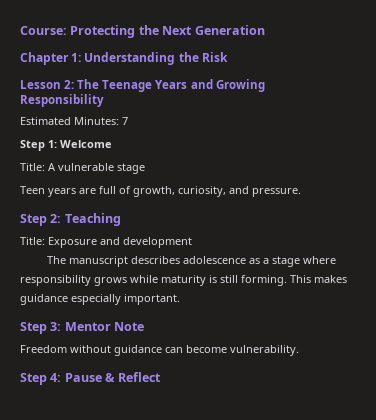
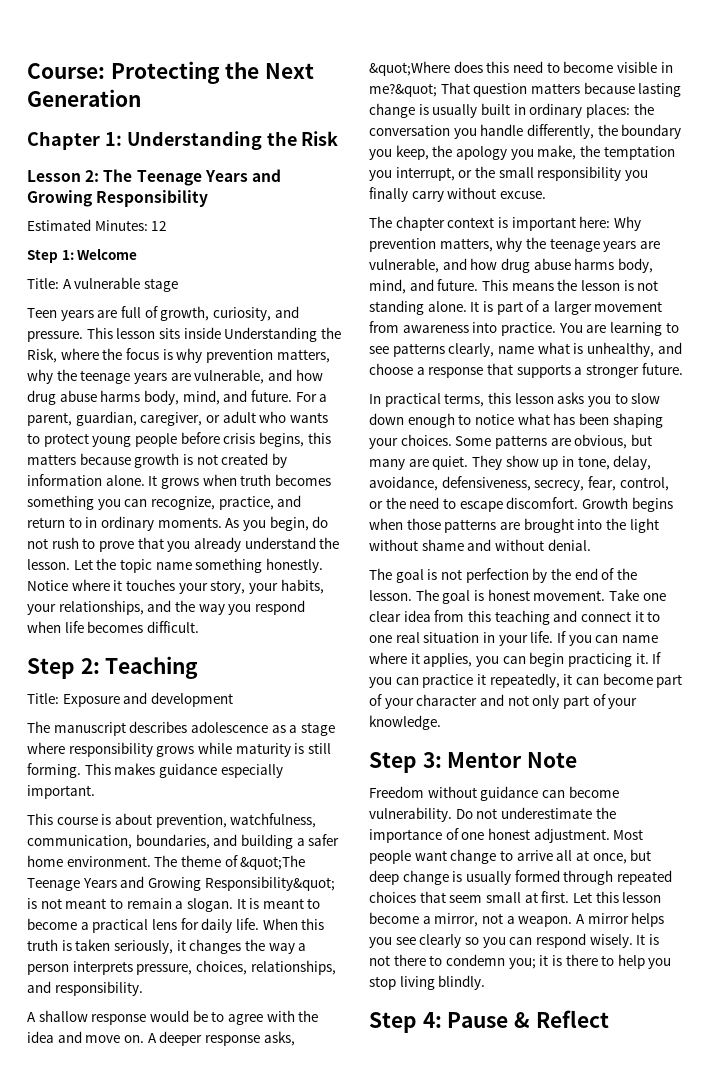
[122,117,128,125] 7 -> [151,221,168,231] 12
(301, 192) none -> [86,327,341,342] [27,348,330,363] [27,369,323,384] [27,390,328,405] [27,411,328,426] [27,432,331,447] [27,453,287,468] [27,474,331,489] [27,495,302,510] [27,516,329,531] [27,537,340,552] [27,558,323,573] [27,579,324,594] [27,600,305,615] [27,621,199,633] This lesson sits inside Understanding the Risk, where the focus is why prevention matters, why the teenage years are vulnerable, and how drug abuse harms body, mind, and future. For a parent, guardian, caregiver, or adult who wants to protect young people before crisis begins, this matters because growth is not created by information alone. It grows when truth becomes something you can recognize, practice, and return to in ordinary moments. As you begin, do not rush to prove that you already understand the lesson. Let the topic name something honestly. Notice where it touches your story, your habits, your relationships, and the way you respond when life becomes difficult.
(180, 299) none -> [27,813,317,828] [27,834,340,849] [27,855,306,870] [27,876,335,891] [27,898,321,912] [27,918,325,933] [27,939,307,954] [27,960,336,975] [27,981,143,996] [27,1010,319,1025] [27,1031,295,1046] [369,61,673,76] [369,82,682,97] [369,103,654,118] [369,124,682,139] [369,145,675,160] [369,166,648,181] [369,187,546,202] [369,216,641,231] [369,237,660,252] [369,258,653,273] [369,279,659,294] [369,300,663,315] [369,321,679,336] [369,342,682,357] [369,363,683,378] [369,392,661,407] [369,413,663,428] [369,434,652,449] [369,455,652,470] [369,476,669,491] [369,497,673,512] [369,518,659,533] [369,539,591,551] [369,568,637,583] [369,589,666,604] [369,610,661,625] [369,631,658,646] [369,652,662,667] [369,673,683,688] [369,694,638,709] [369,715,441,730] // This course is about prevention, watchfulness, communication, boundaries, and building a safer home environment. The theme of &quot;The Teenage Years and Growing Responsibility&quot; is not meant to remain a slogan. It is meant to become a practical lens for daily life. When this truth is taken seriously, it changes the way a person interprets pressure, choices, relationships, and responsibility. // A shallow response would be to agree with the idea and move on. A deeper response asks, &quot;Where does this need to become visible in me?&quot; That question matters because lasting change is usually built in ordinary places: the conversation you handle differently, the boundary you keep, the apology you make, the temptation you interrupt, or the small responsibility you finally carry without excuse. // The chapter context is important here: Why prevention matters, why the teenage years are vulnerable, and how drug abuse harms body, mind, and future. This means the lesson is not standing alone. It is part of a larger movement from awareness into practice. You are learning to see patterns clearly, name what is unhealthy, and choose a response that supports a stronger future. // In practical terms, this lesson asks you to slow down enough to notice what has been shaping your choices. Some patterns are obvious, but many are quiet. They show up in tone, delay, avoidance, defensiveness, secrecy, fear, control, or the need to escape discomfort. Growth begins when those patterns are brought into the light without shame and without denial. // The goal is not perfection by the end of the lesson. The goal is honest movement. Take one clear idea from this teaching and connect it to one real situation in your life. If you can name where it applies, you can begin practicing it. If you can practice it repeatedly, it can become part of your character and not only part of your knowledge.
(299, 350) none -> [455,807,616,819] [369,828,644,843] [369,849,652,864] [369,870,672,885] [369,891,662,903] [369,912,665,927] [369,933,659,948] [369,954,672,969] [369,975,486,990] Do not underestimate the importance of one honest adjustment. Most people want change to arrive all at once, but deep change is usually formed through repeated choices that seem small at first. Let this lesson become a mirror, not a weapon. A mirror helps you see clearly so you can respond wisely. It is not there to condemn you; it is there to help you stop living blindly.

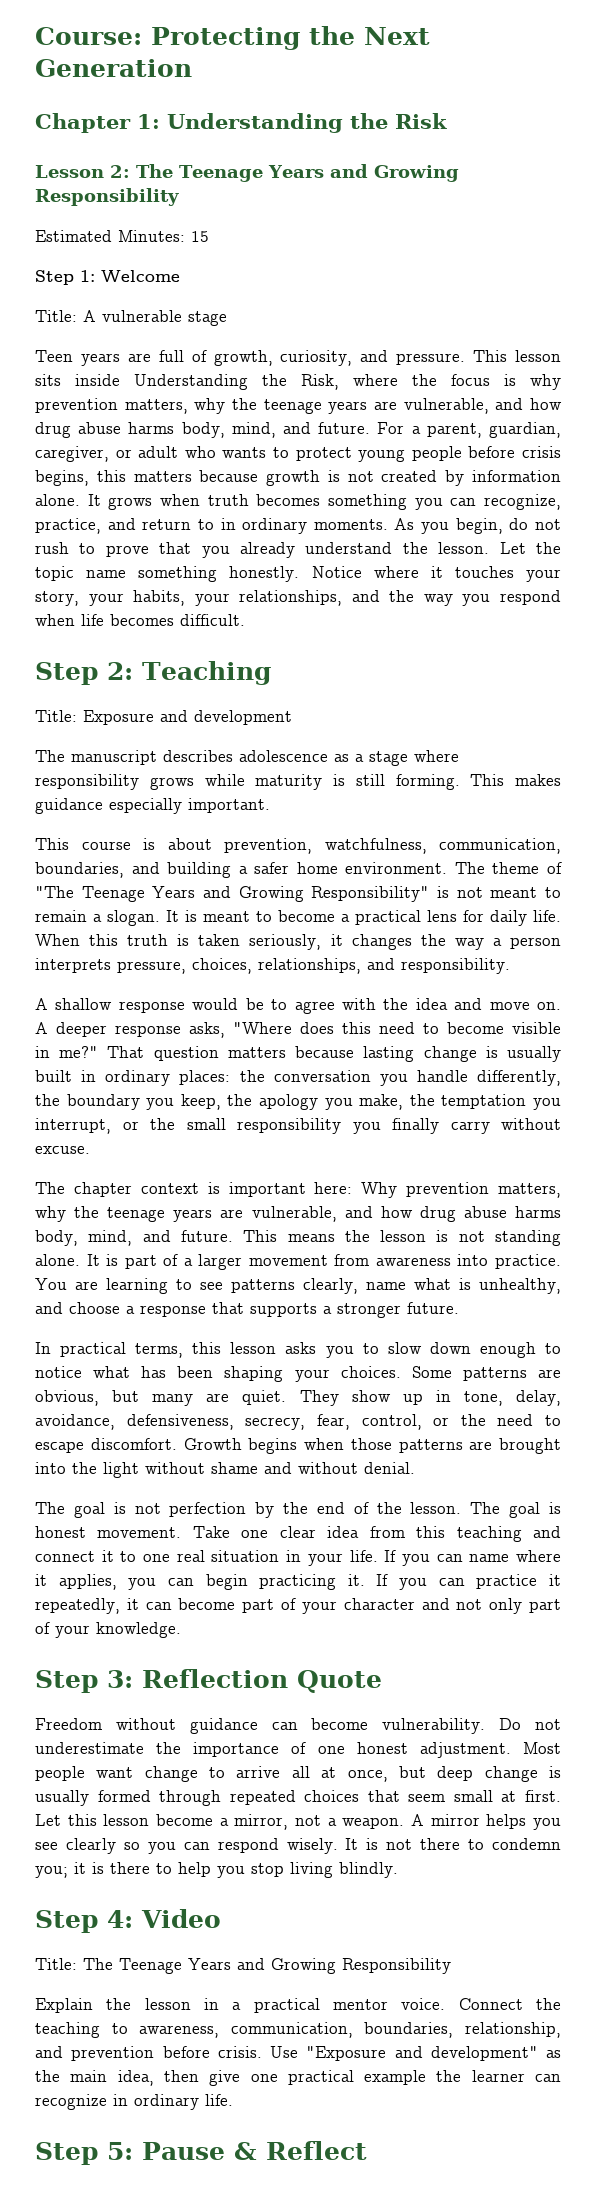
[151,221,168,231] 12 -> [191,231,209,242] 15
[240,855,306,870] [27,876,335,891] &quot;The Teenage Years and Growing Responsibility&quot; -> [35,886,430,902] "The Teenage Years and Growing Responsibility"
[369,61,450,76] &quot;Where -> [233,1022,292,1034] "Where
[369,83,437,97] me?&quot; -> [59,1046,99,1058] me?"
[447,752,578,768] Mentor Note -> [142,1669,382,1693] Reflection Quote
(442, 1020) none -> [141,1909,221,1928] [35,1958,451,1974] [35,1998,561,2013] [35,2022,561,2038] [35,2046,561,2061] [35,2070,562,2086] [35,2094,233,2110] [35,2142,133,2165] Video // Title: The Teenage Years and Growing Responsibility // Explain the lesson in a practical mentor voice. Connect the teaching to awareness, communication, boundaries, relationship, and prevention before crisis. Use "Exposure and development" as the main idea, then give one practical example the learner can recognize in ordinary life. // Step 5:

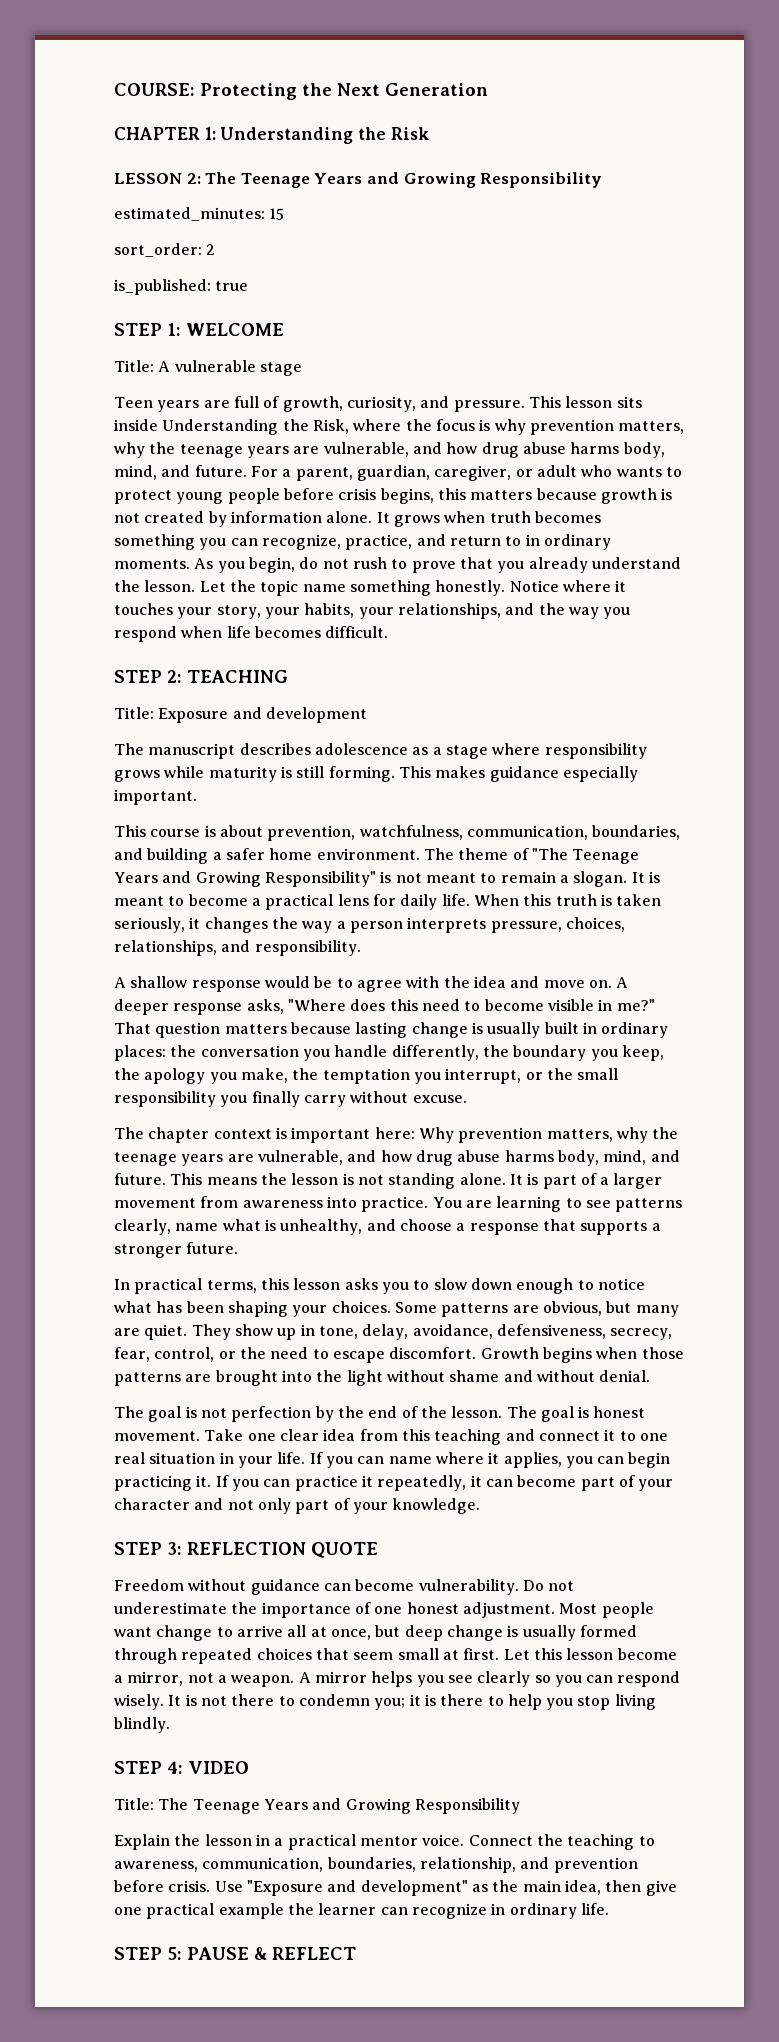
[35,27,142,45] Course: -> [114,83,195,96] COURSE:
[35,113,131,133] Chapter -> [114,127,200,140] CHAPTER
[35,165,104,178] Lesson -> [114,173,182,184] LESSON
[35,230,185,242] Estimated Minutes: -> [114,207,265,221] estimated_minutes:
[35,270,180,285] Step 1: Welcome -> [114,243,216,257] [114,279,249,295] [114,323,284,336] sort_order: 2 // is_published: true // STEP 1: WELCOME
[35,661,271,685] Step 2: Teaching -> [114,670,288,683] STEP 2: TEACHING
[35,1669,382,1693] Step 3: Reflection Quote -> [114,1542,378,1558] STEP 3: REFLECTION QUOTE
[35,1909,221,1933] Step 4: Video -> [114,1761,249,1774] STEP 4: VIDEO
[35,2141,367,2165] Step 5: Pause & Reflect -> [114,1947,356,1960] STEP 5: PAUSE & REFLECT

